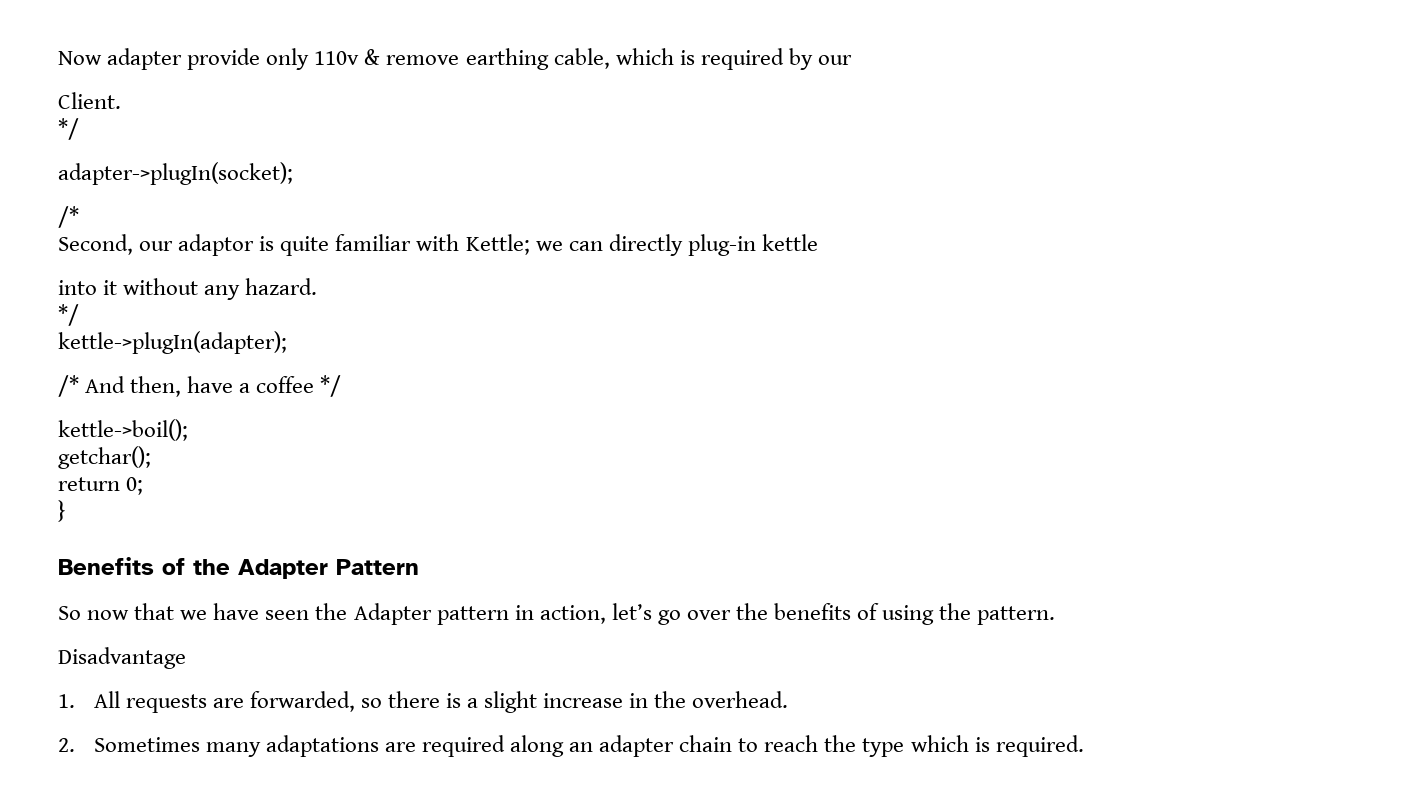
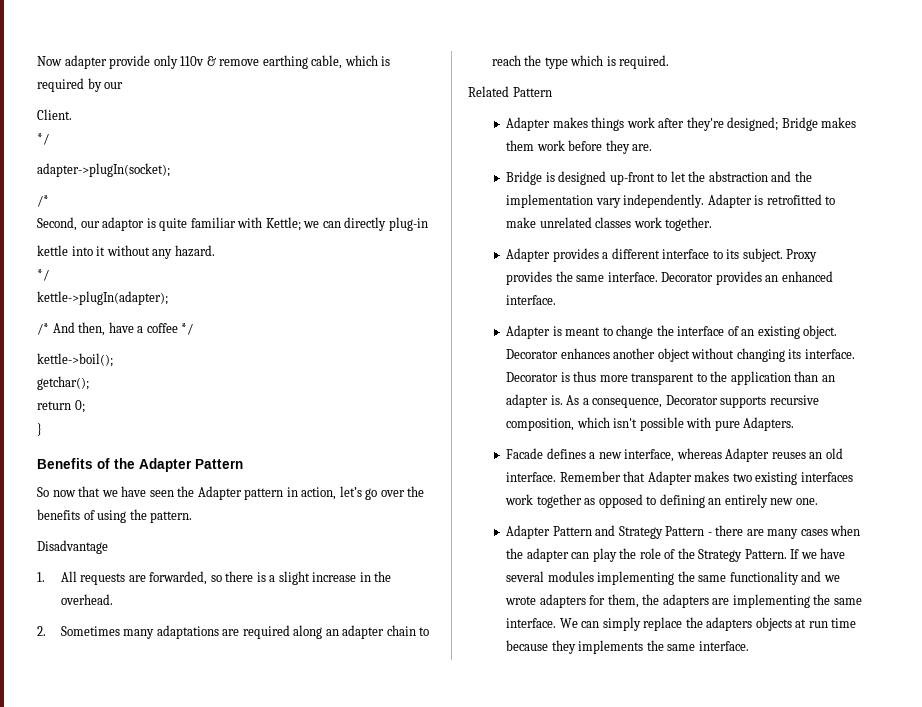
(756, 245) none -> (428, 224) //
(818, 242) // -> (68, 250) none
(1084, 746) none -> [468,86,552,97] [506,117,857,131] [506,140,653,154] [506,171,812,185] [506,194,836,208] [506,217,713,231] [506,248,818,262] [506,271,833,285] [506,295,557,305] [506,325,838,339] [506,348,855,362] [506,371,835,385] [506,394,819,408] [506,417,795,431] [506,448,843,462] [506,471,853,485] [505,494,818,508] [506,525,861,539] [506,548,846,562] [506,571,840,585] [505,594,862,608] [506,617,857,631] [506,640,749,654] // Related Pattern // Adapter makes things work after they're designed; Bridge makes them work before they are. // Bridge is designed up-front to let the abstraction and the implementation vary independently. Adapter is retrofitted to make unrelated classes work together. // Adapter provides a different interface to its subject. Proxy provides the same interface. Decorator provides an enhanced interface. // Adapter is meant to change the interface of an existing object. Decorator enhances another object without changing its interface. Decorator is thus more transparent to the application than an adapter is. As a consequence, Decorator supports recursive composition, which isn't possible with pure Adapters. // Facade defines a new interface, whereas Adapter reuses an old interface. Remember that Adapter makes two existing interfaces work together as opposed to defining an entirely new one. // Adapter Pattern and Strategy Pattern - there are many cases when the adapter can play the role of the Strategy Pattern. If we have several modules implementing the same functionality and we wrote adapters for them, the adapters are implementing the same interface. We can simply replace the adapters objects at run time because they implements the same interface.

